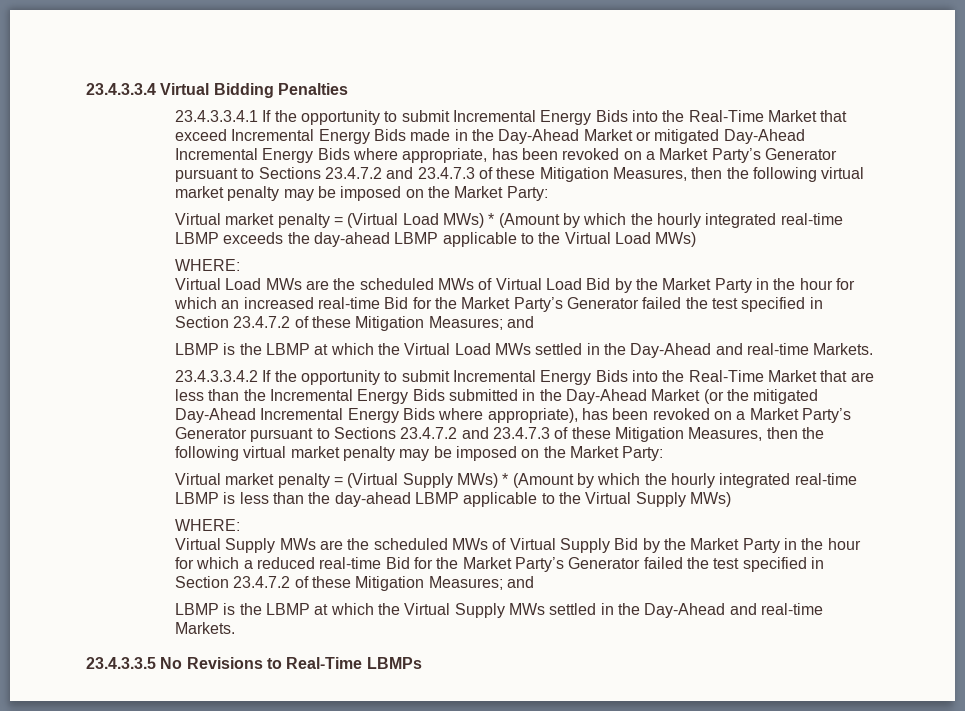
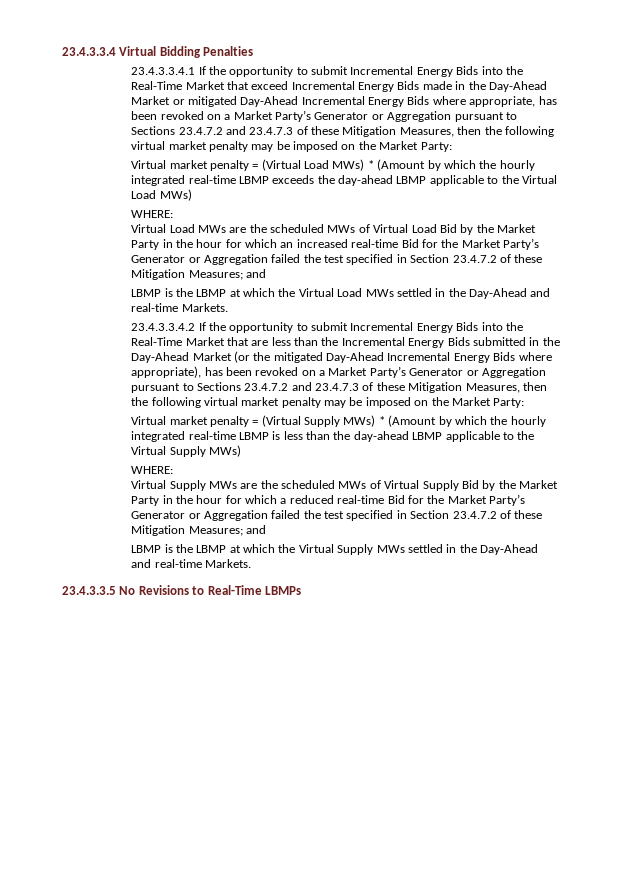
(837, 154) none -> [371,111,452,122] or Aggregation
(640, 303) none -> [188,254,268,265] or Aggregation
(248, 433) none -> [466,367,546,378] or Aggregation
(641, 563) none -> [188,510,268,521] or Aggregation

